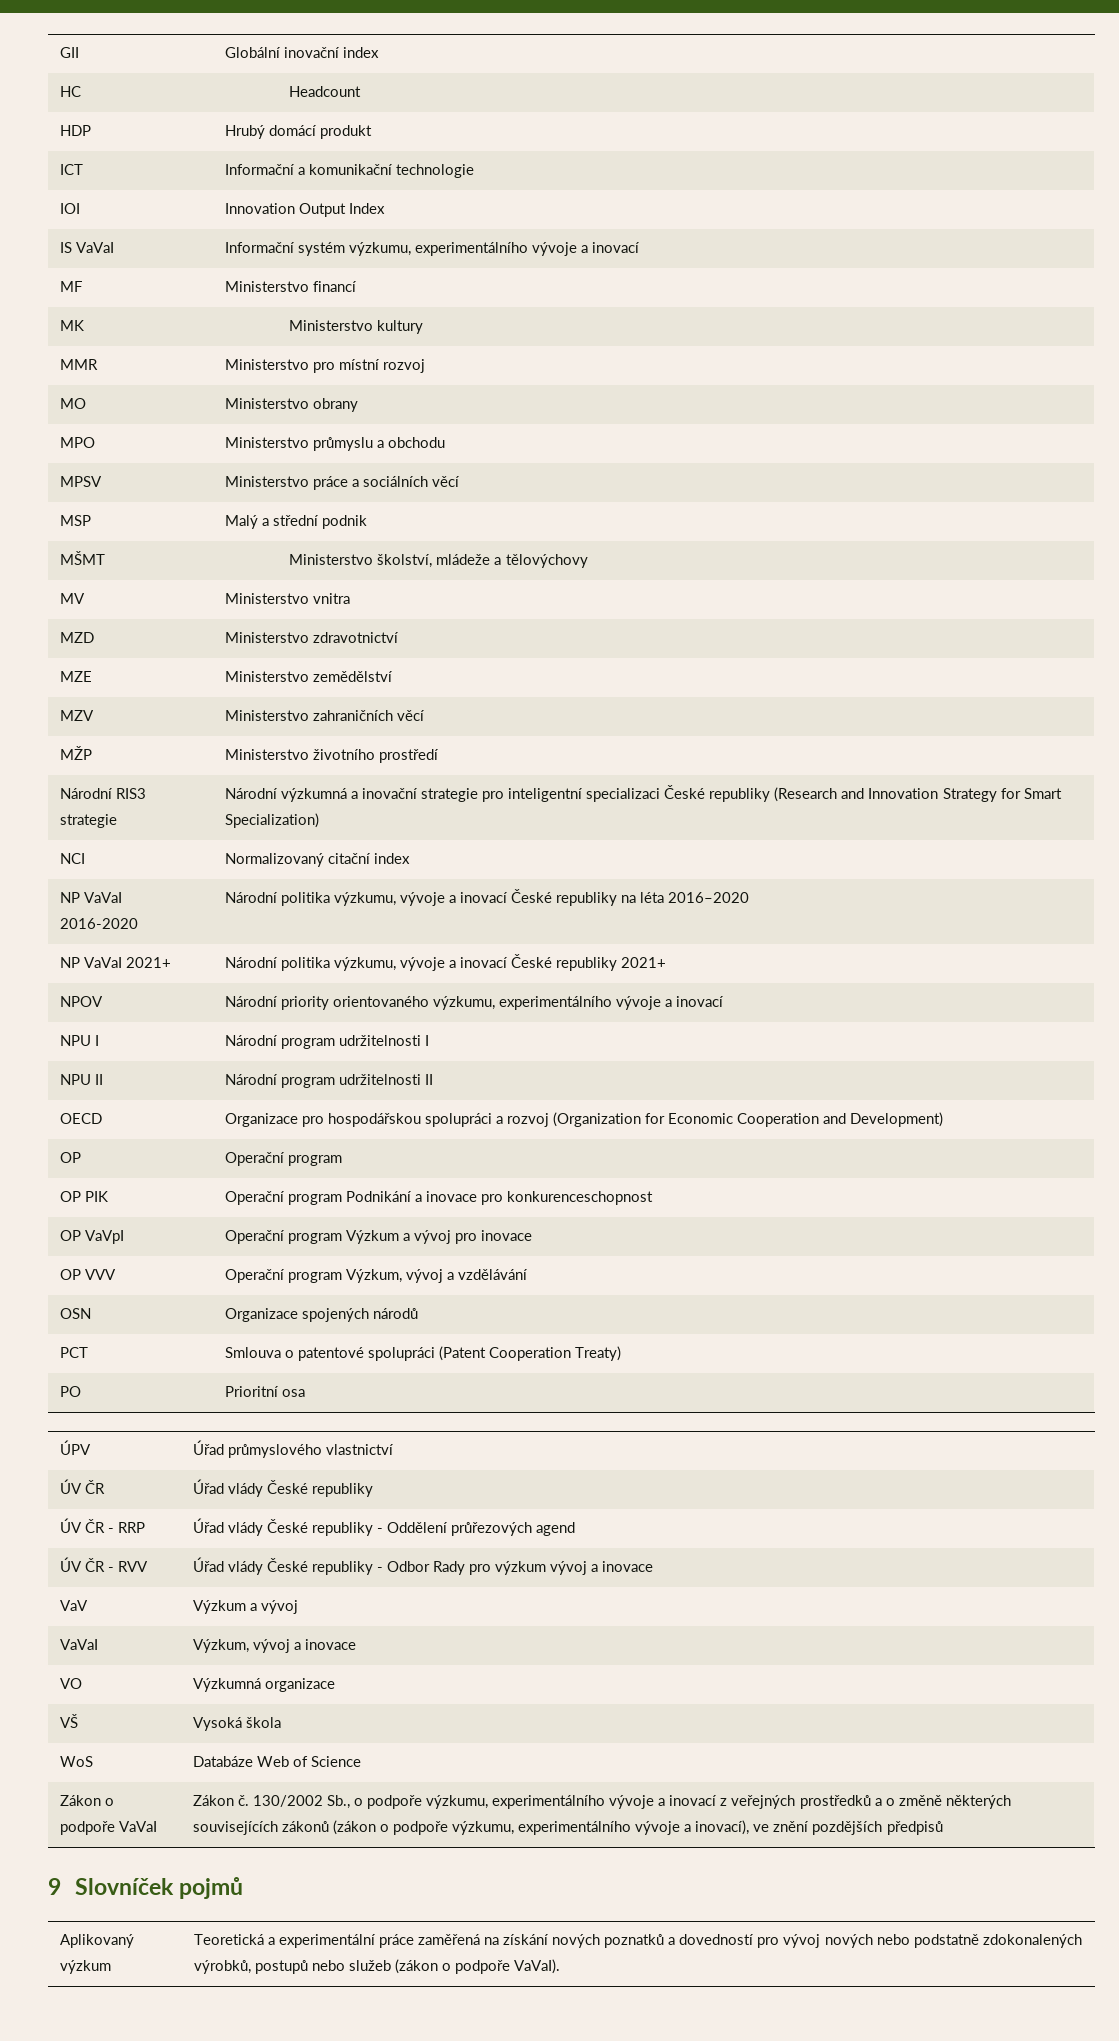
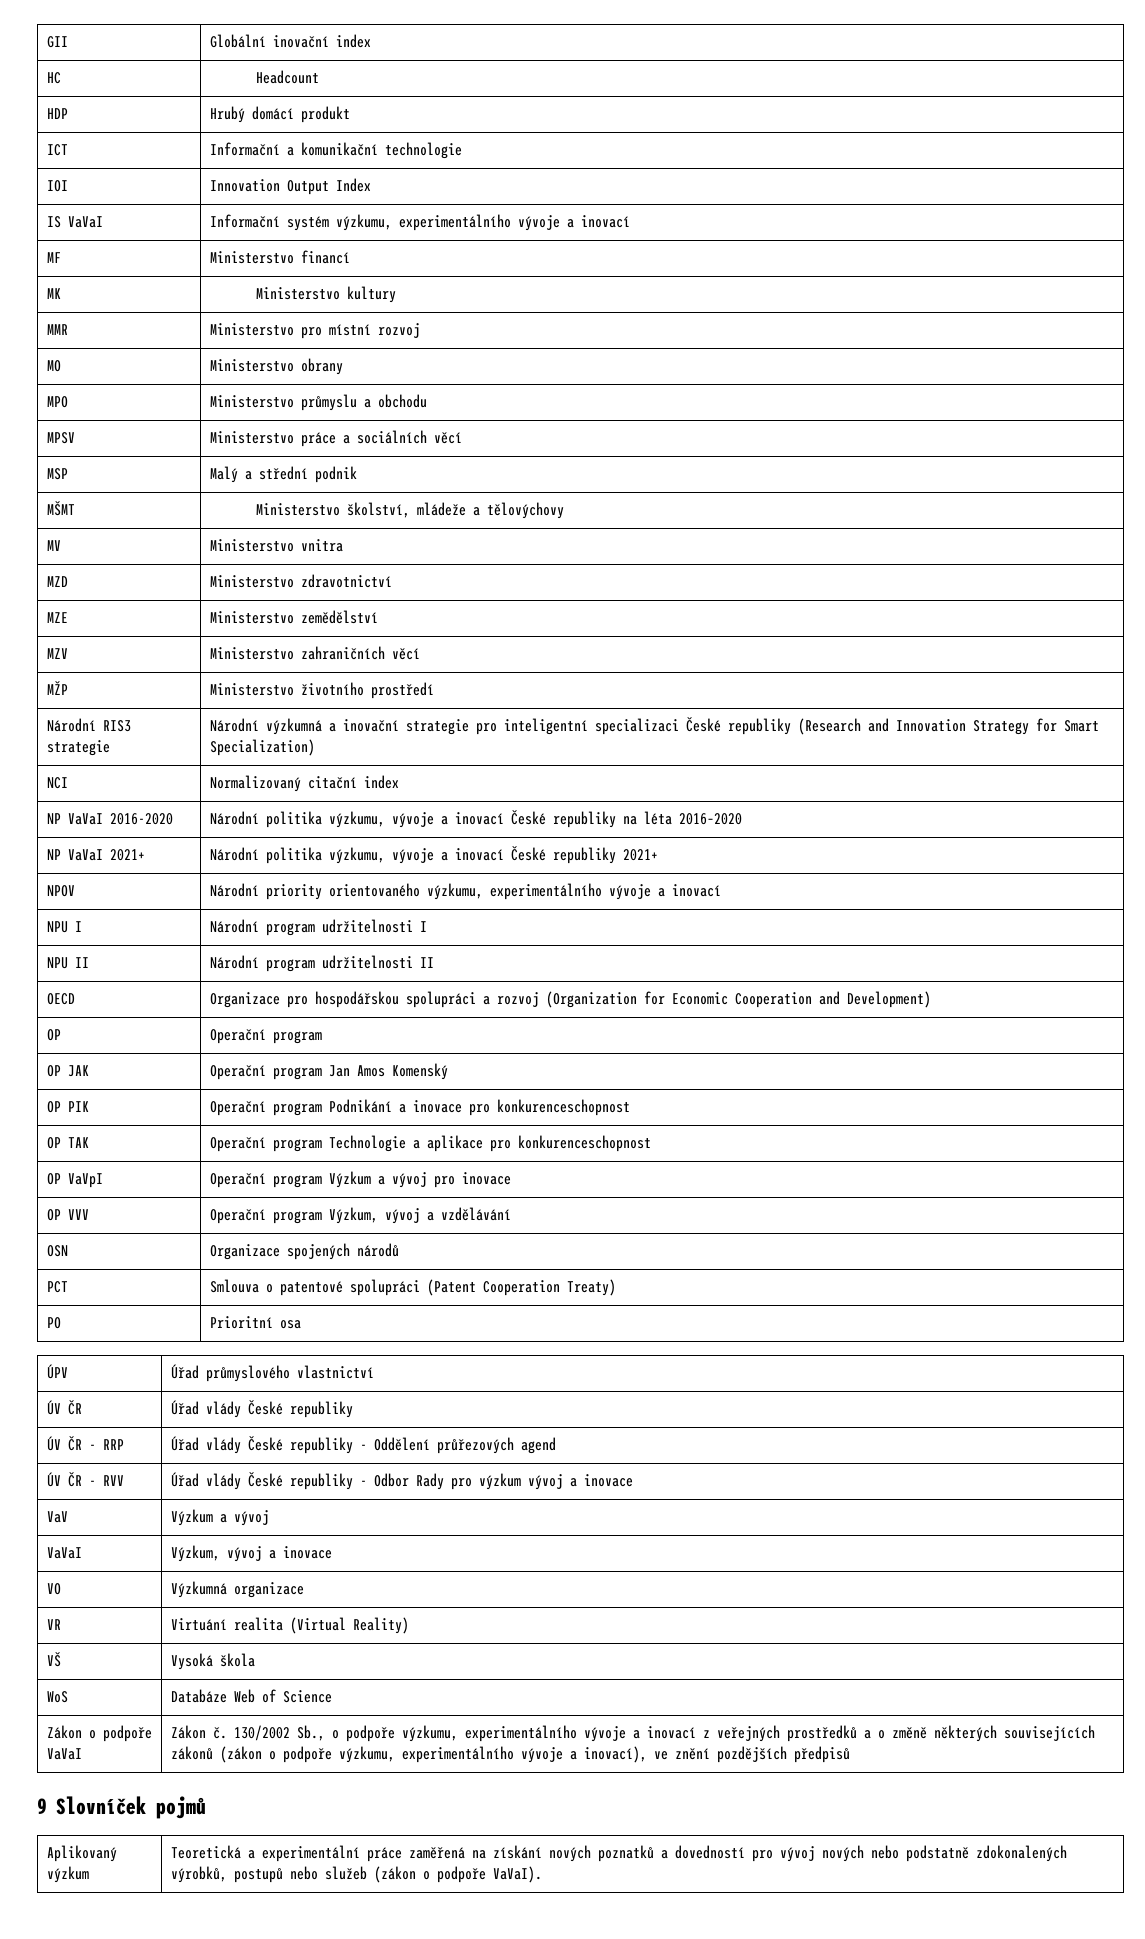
(342, 1160) none -> [46,1065,89,1077] [209,1063,448,1080] // OP JAK | Operační program Jan Amos Komenský
(654, 1198) none -> [46,1137,89,1149] [209,1135,651,1152] // OP TAK | Operační program Technologie a aplikace pro konkurenceschopnost
(335, 1685) none -> [46,1619,61,1630] [170,1617,409,1634] // VR | Virtuání realita (Virtual Reality)

